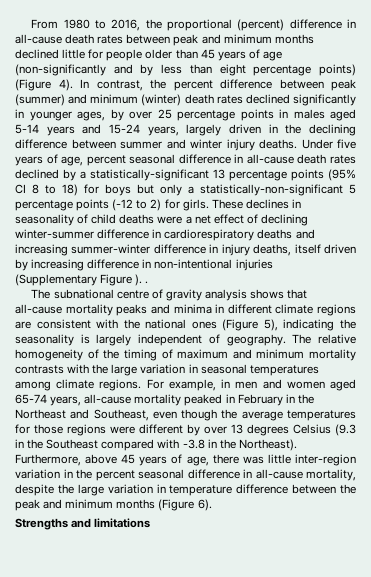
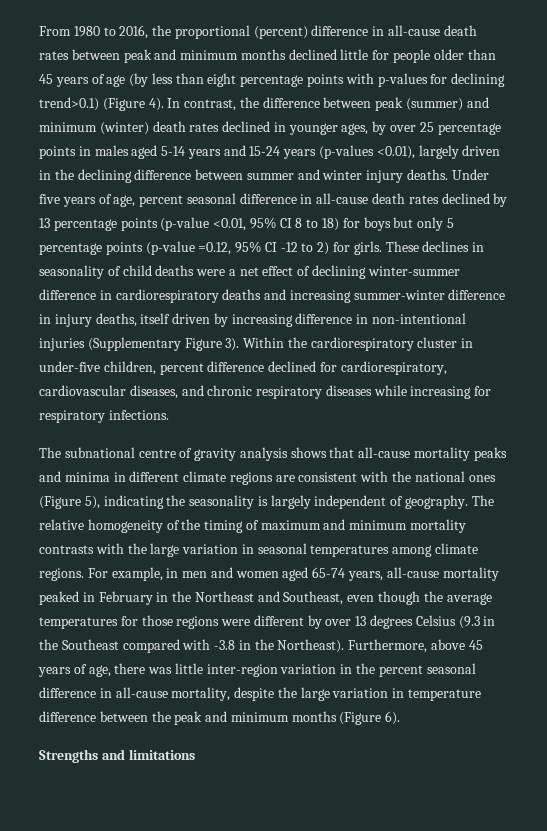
[15,64,154,76] (non-significantly and by -> [129,73,149,87] (by
[319,64,357,76] points) -> [307,73,506,87] [39,97,99,111] points with p-values for declining trend>0.1)
[173,80,213,91] percent -> (259, 102) none
[293,94,356,106] significantly -> (271, 126) none
[147,126,179,136] years, -> [283,145,415,159] years (p-values <0.01),
[80,169,209,181] a statistically-significant -> (508, 200) none
[328,169,356,181] (95% -> [160,217,276,231] (p-value <0.01, 95%
[188,184,343,196] a statistically-non-significant -> (444, 224) none
[112,199,134,211] (-12 -> [145,241,298,255] (p-value =0.12, 95% CI -12
[135,274,149,286] ). . -> [225,337,474,351] [39,361,447,375] [39,385,492,399] [39,410,169,423] 3). Within the cardiorespiratory cluster in under-five children, percent difference declined for cardiorespiratory, cardiovascular diseases, and chronic respiratory diseases while increasing for respiratory infections.

